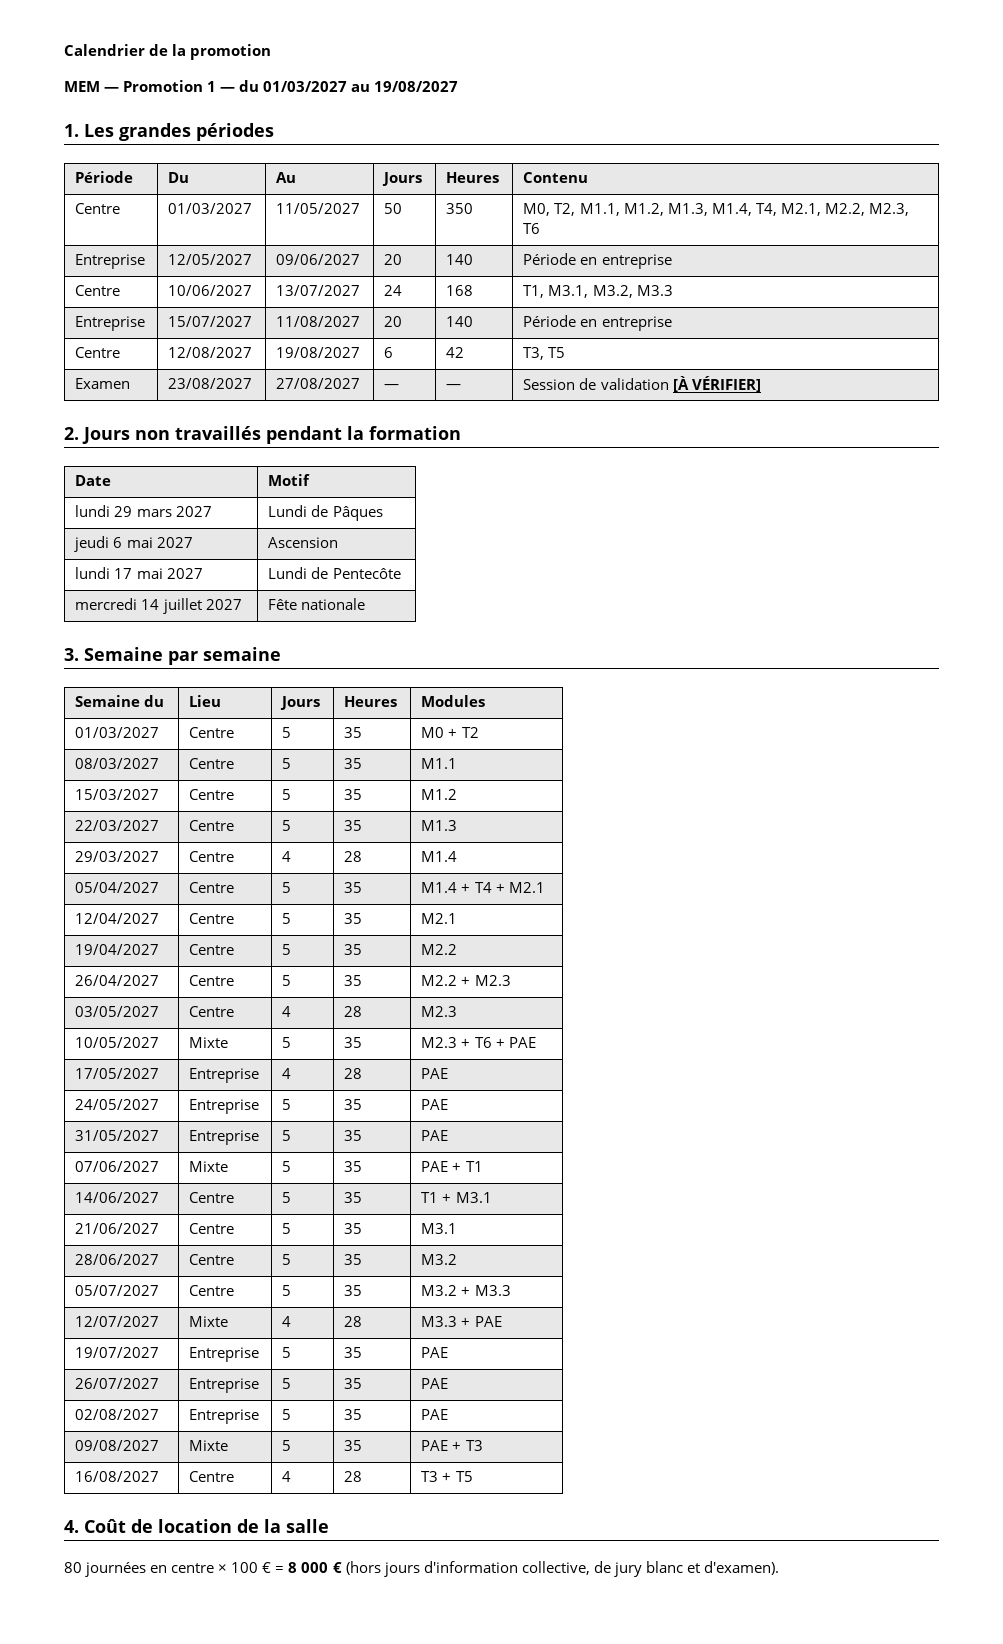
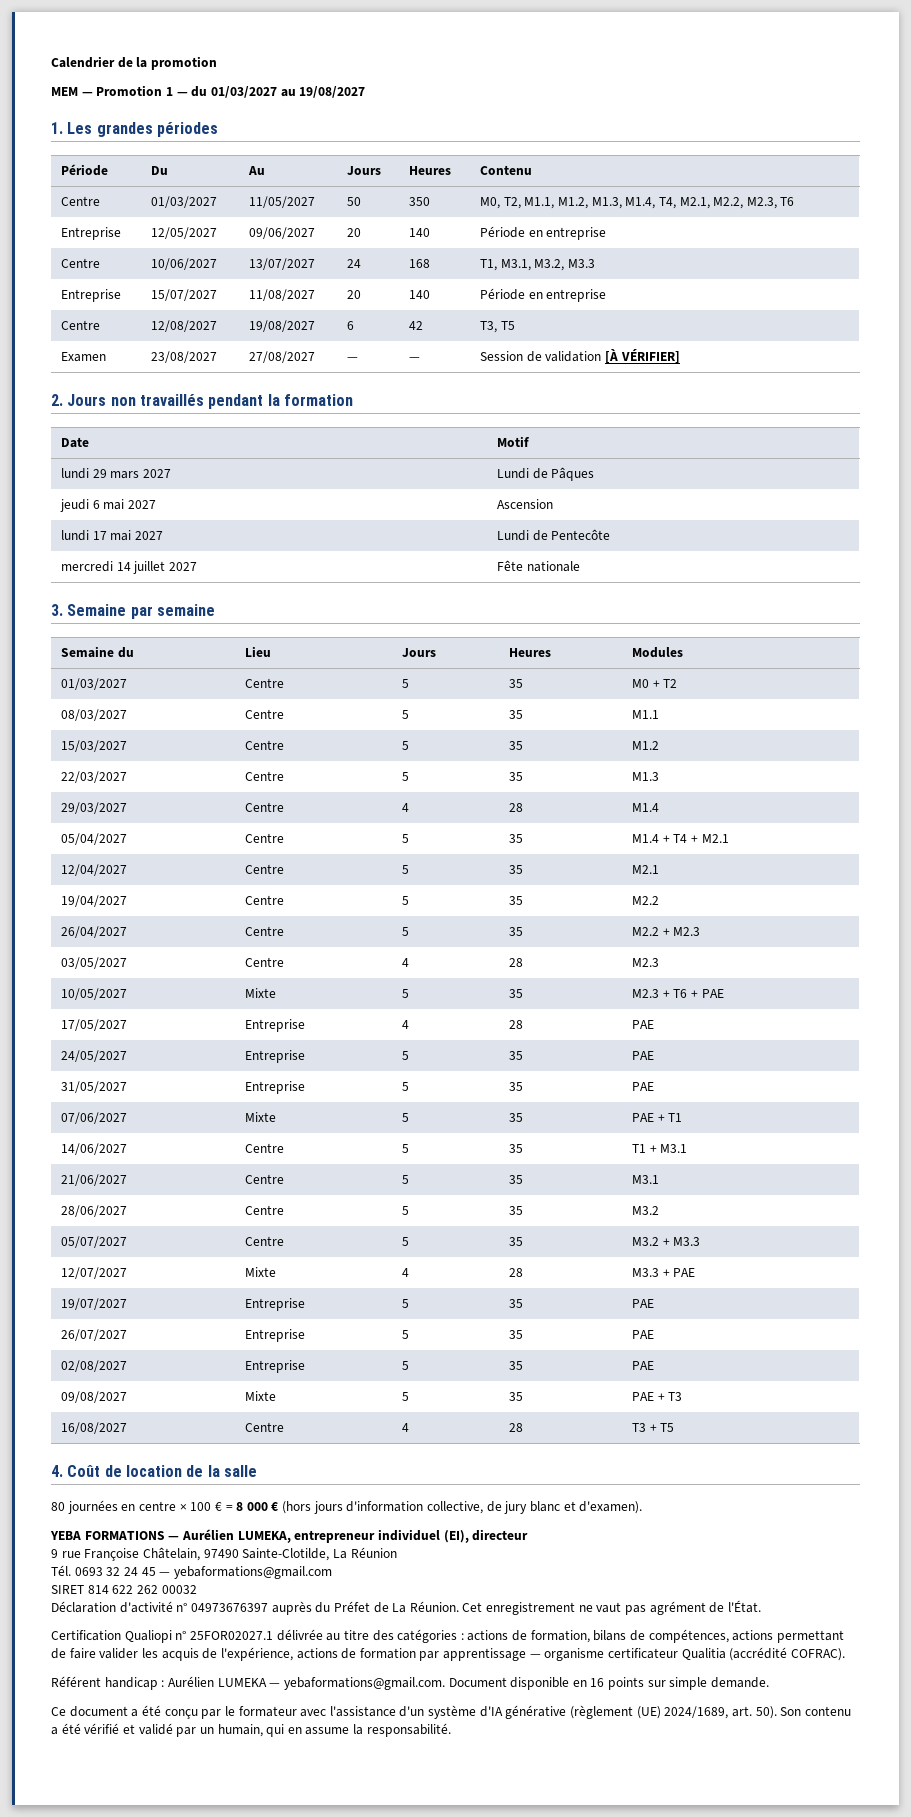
(779, 1568) none -> [50,1529,529,1543] [51,1547,397,1561] [51,1565,332,1579] [51,1585,197,1594] [51,1600,761,1615] [51,1629,844,1643] [51,1647,845,1661] [51,1676,770,1690] [51,1705,851,1719] [51,1723,451,1737] // YEBA FORMATIONS — Aurélien LUMEKA, entrepreneur individuel (EI), directeur // 9 rue Françoise Châtelain, 97490 Sainte-Clotilde, La Réunion // Tél. 0693 32 24 45 — yebaformations@gmail.com // SIRET 814 622 262 00032 // Déclaration d'activité n° 04973676397 auprès du Préfet de La Réunion. Cet enregistrement ne vaut pas agrément de l'État. // Certification Qualiopi n° 25FOR02027.1 délivrée au titre des catégories : actions de formation, bilans de compétences, actions permettant de faire valider les acquis de l'expérience, actions de formation par apprentissage — organisme certificateur Qualitia (accrédité COFRAC). // Référent handicap : Aurélien LUMEKA — yebaformations@gmail.com. Document disponible en 16 points sur simple demande. // Ce document a été conçu par le formateur avec l'assistance d'un système d'IA générative (règlement (UE) 2024/1689, art. 50). Son contenu a été vérifié et validé par un humain, qui en assume la responsabilité.

